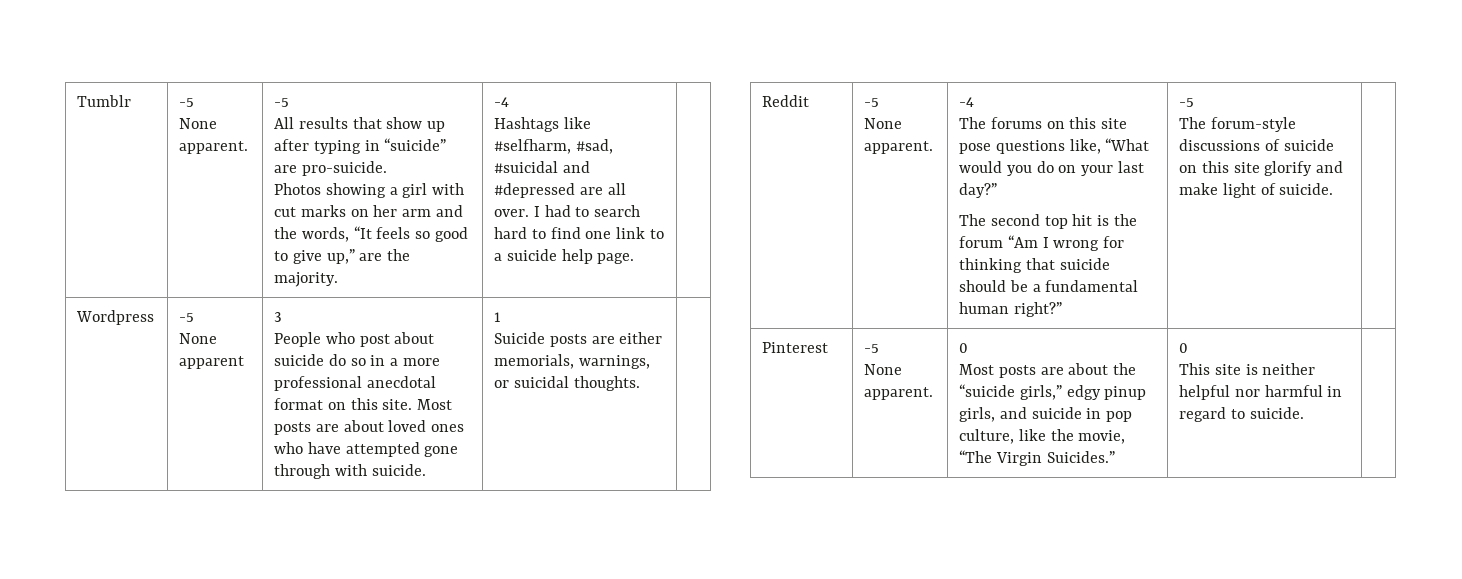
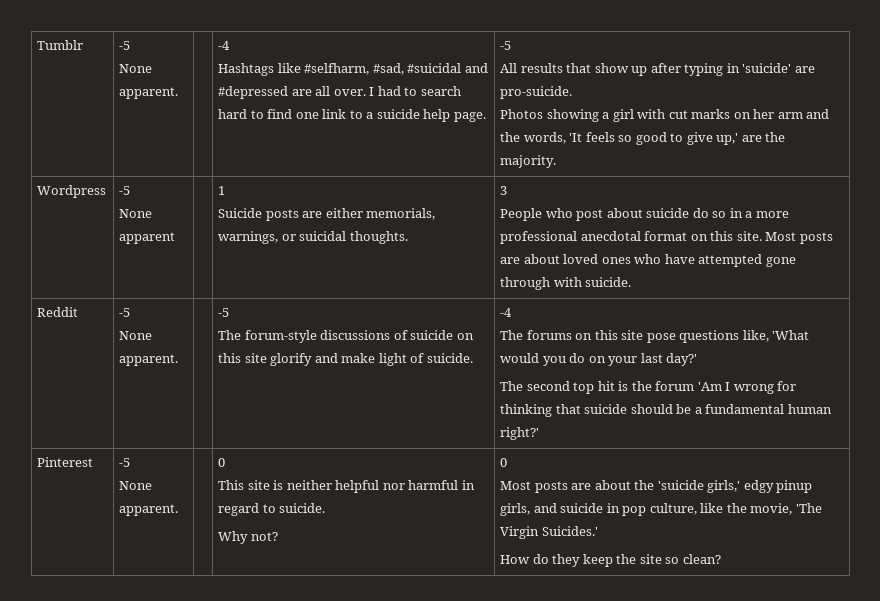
[274,98,290,107] [274,117,446,132] [274,138,447,154] [274,161,387,176] [274,183,465,198] [274,205,463,217] [274,226,468,242] [274,249,411,264] [274,272,339,287] -5 // All results that show up after typing in “suicide” are pro-suicide. // Photos showing a girl with cut marks on her arm and the words, “It feels so good to give up,” are the majority. -> (179, 93) none
[76,310,155,325] [179,313,195,322] [179,333,218,344] [179,356,245,369] // Wordpress | -5 // None apparent -> [500,41,512,50] [500,63,815,76] [500,86,573,99] [500,109,830,122] [500,132,786,145] [500,155,557,168] [37,185,107,198] [119,186,131,195] [119,209,153,218] [119,232,176,244] [218,186,226,195] [218,208,436,221] [218,231,408,244] -5 // All results that show up after typing in 'suicide' are pro-suicide. // Photos showing a girl with cut marks on her arm and the words, 'It feels so good to give up,' are the majority. // Wordpress | -5 // None apparent | | 1 // Suicide posts are either memorials, warnings, or suicidal thoughts.
[494,312,502,322] [494,332,663,347] [494,354,650,369] [494,376,640,391] [762,95,810,107] [864,98,880,107] [864,118,903,129] [864,141,934,154] [959,97,975,107] [959,117,1128,129] [959,138,1150,154] [959,161,1144,176] [959,183,998,198] [959,214,1137,229] [959,235,1125,251] [959,258,1110,273] [959,280,1139,292] [959,302,1062,317] | 1 // Suicide posts are either memorials, warnings, or suicidal thoughts. | // Reddit | -5 // None apparent. | -4 // The forums on this site pose questions like, “What would you do on your last day?” // The second top hit is the forum “Am I wrong for thinking that suicide should be a fundamental human right?” -> [37,307,79,317] [119,308,131,317] [119,331,153,340] [119,354,179,366] // Reddit | -5 // None apparent. |
[762,342,829,353] [864,344,880,353] [864,364,903,375] [864,387,934,400] [959,343,969,353] [959,363,1137,378] [959,384,1147,400] [959,407,1133,422] [959,429,1126,444] [959,450,1115,466] // Pinterest | -5 // None apparent. | 0 // Most posts are about the “suicide girls,” edgy pinup girls, and suicide in pop culture, like the movie, “The Virgin Suicides.” -> [500,308,513,317] [500,330,810,343] [500,353,698,366] [500,381,797,394] [500,404,832,417] [500,427,540,440] [37,457,94,467] [119,458,131,467] [119,481,153,490] [119,504,179,516] -4 // The forums on this site pose questions like, 'What would you do on your last day?' // The second top hit is the forum 'Am I wrong for thinking that suicide should be a fundamental human right?' // Pinterest | -5 // None apparent. |
(1304, 413) | -> [218,531,278,544] [500,458,508,467] [500,480,813,493] [500,503,822,516] [500,526,598,539] [500,554,721,567] // Why not? | 0 // Most posts are about the 'suicide girls,' edgy pinup girls, and suicide in pop culture, like the movie, 'The Virgin Suicides.' // How do they keep the site so clean?

